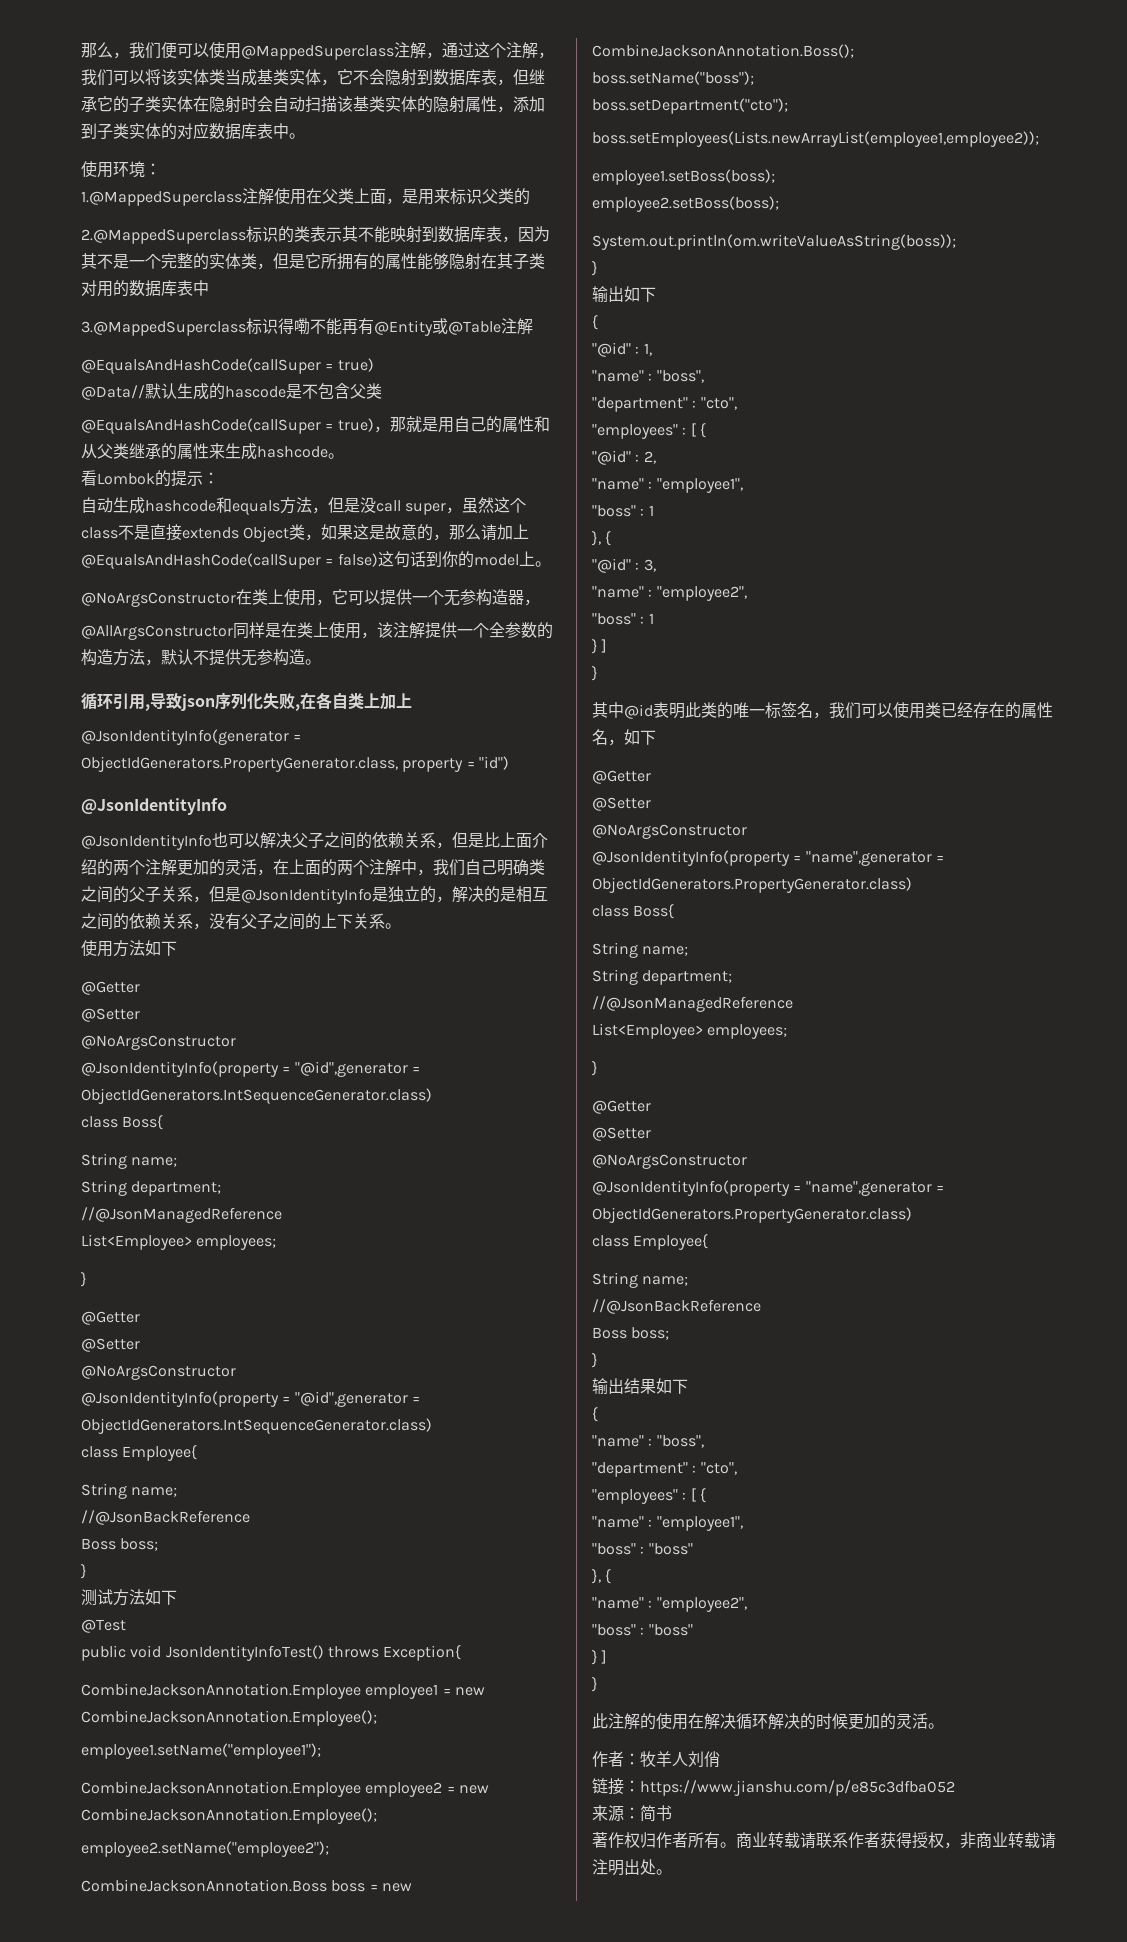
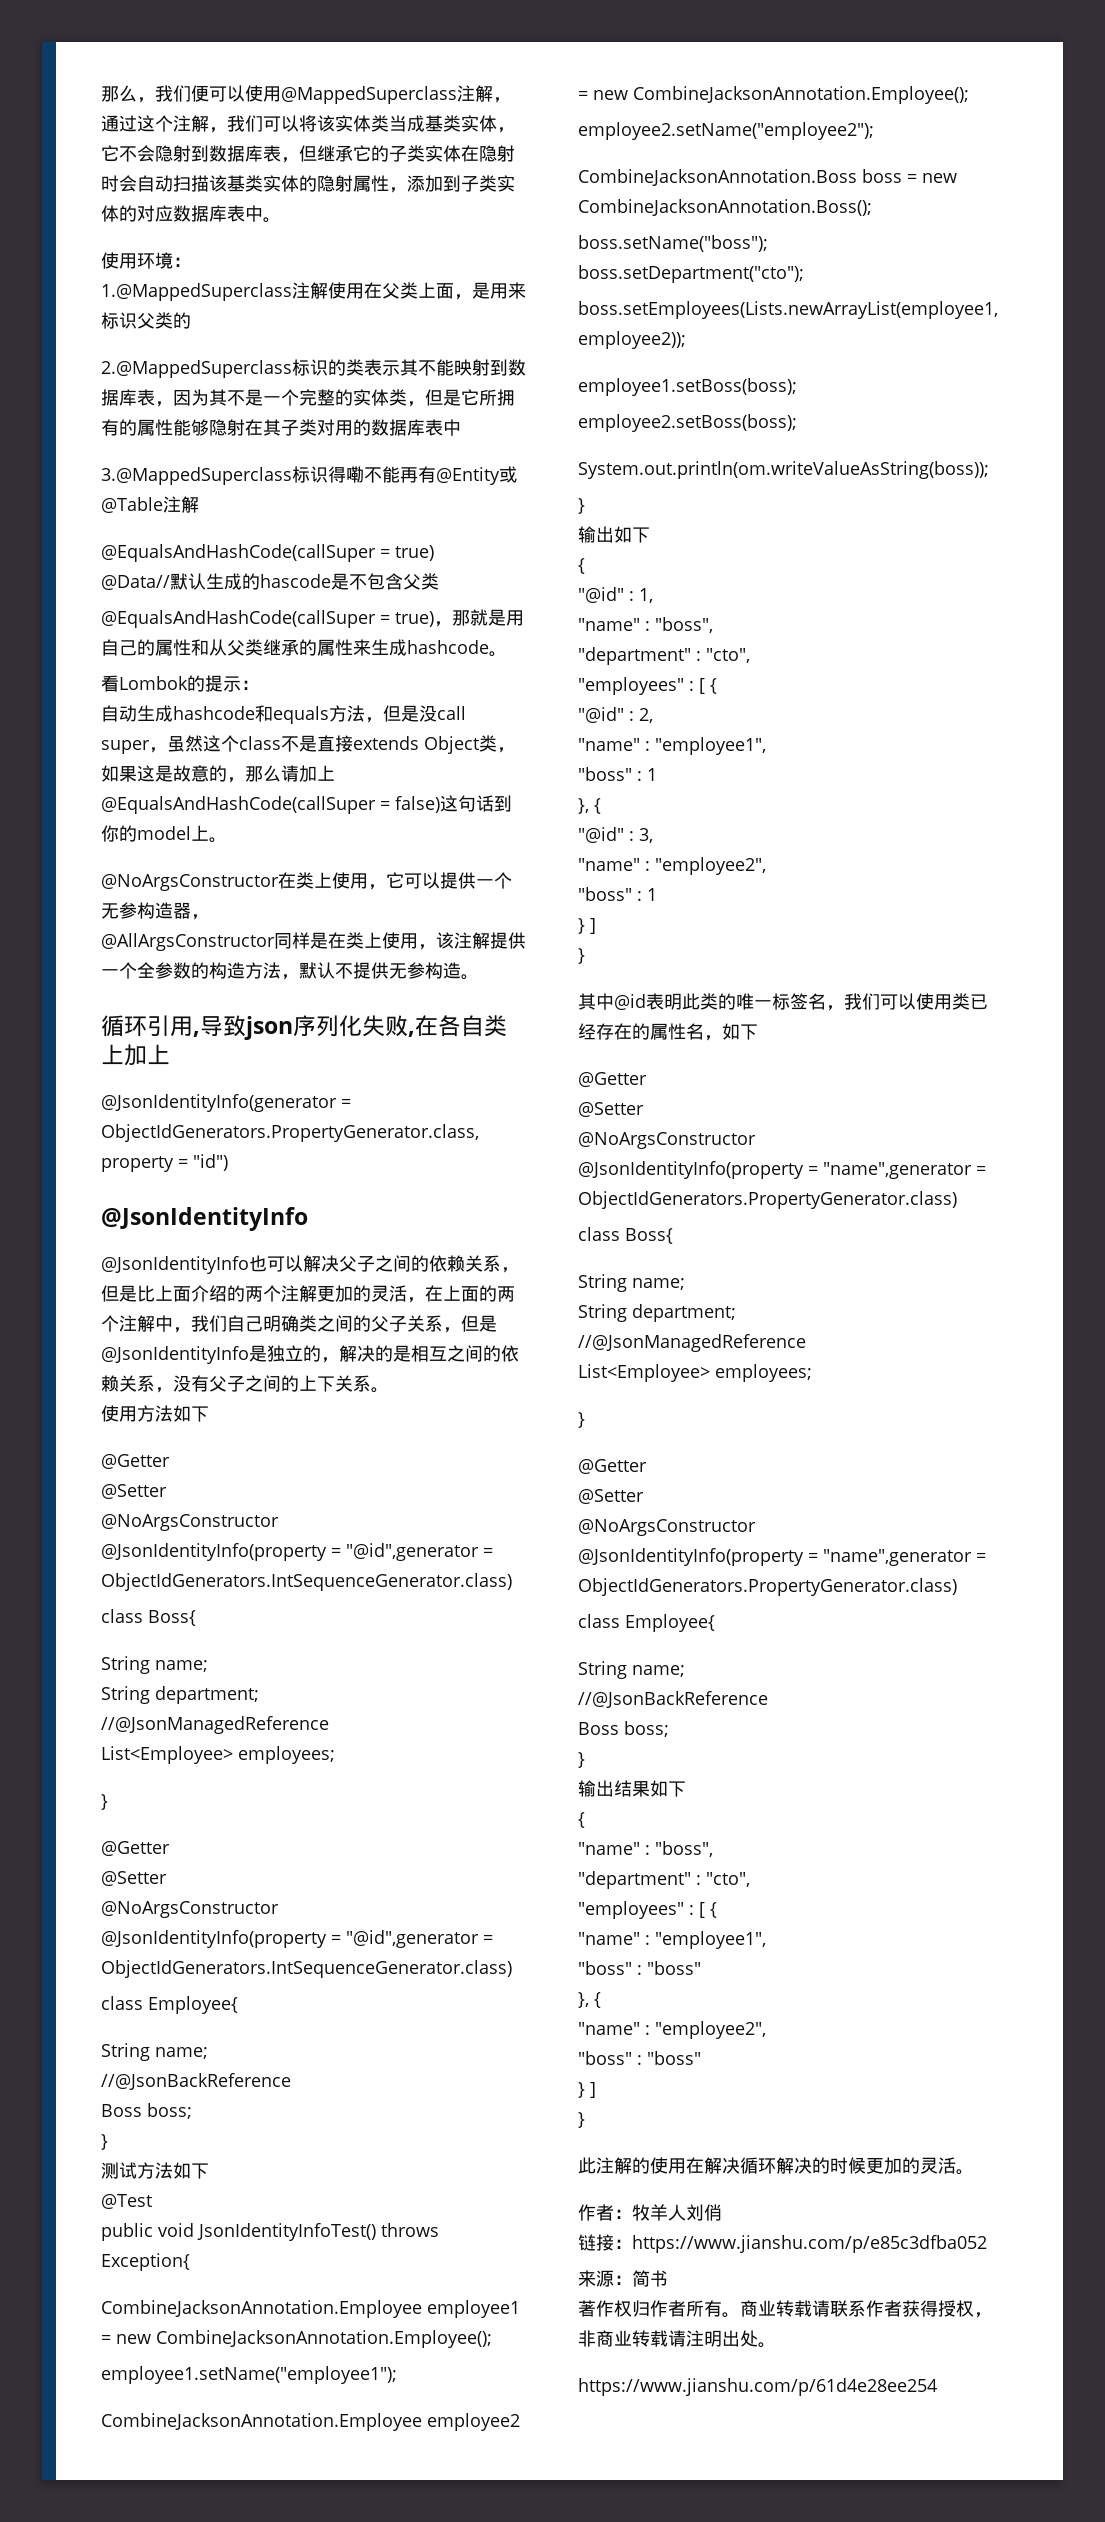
(672, 1872) none -> [578,2378,937,2396] // https://www.jianshu.com/p/61d4e28ee254

